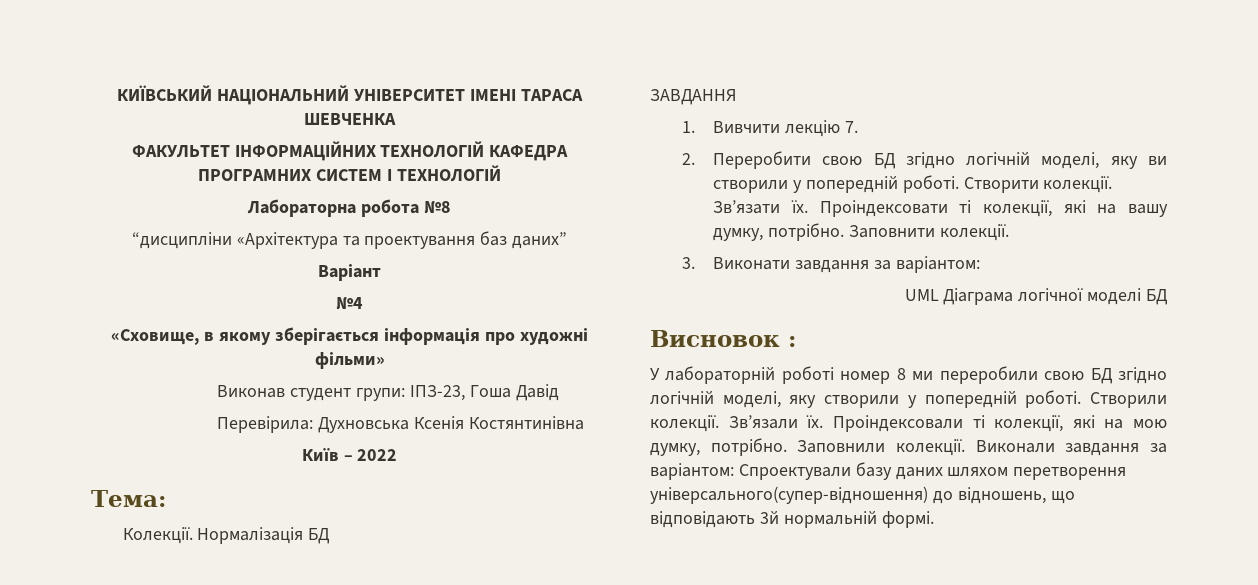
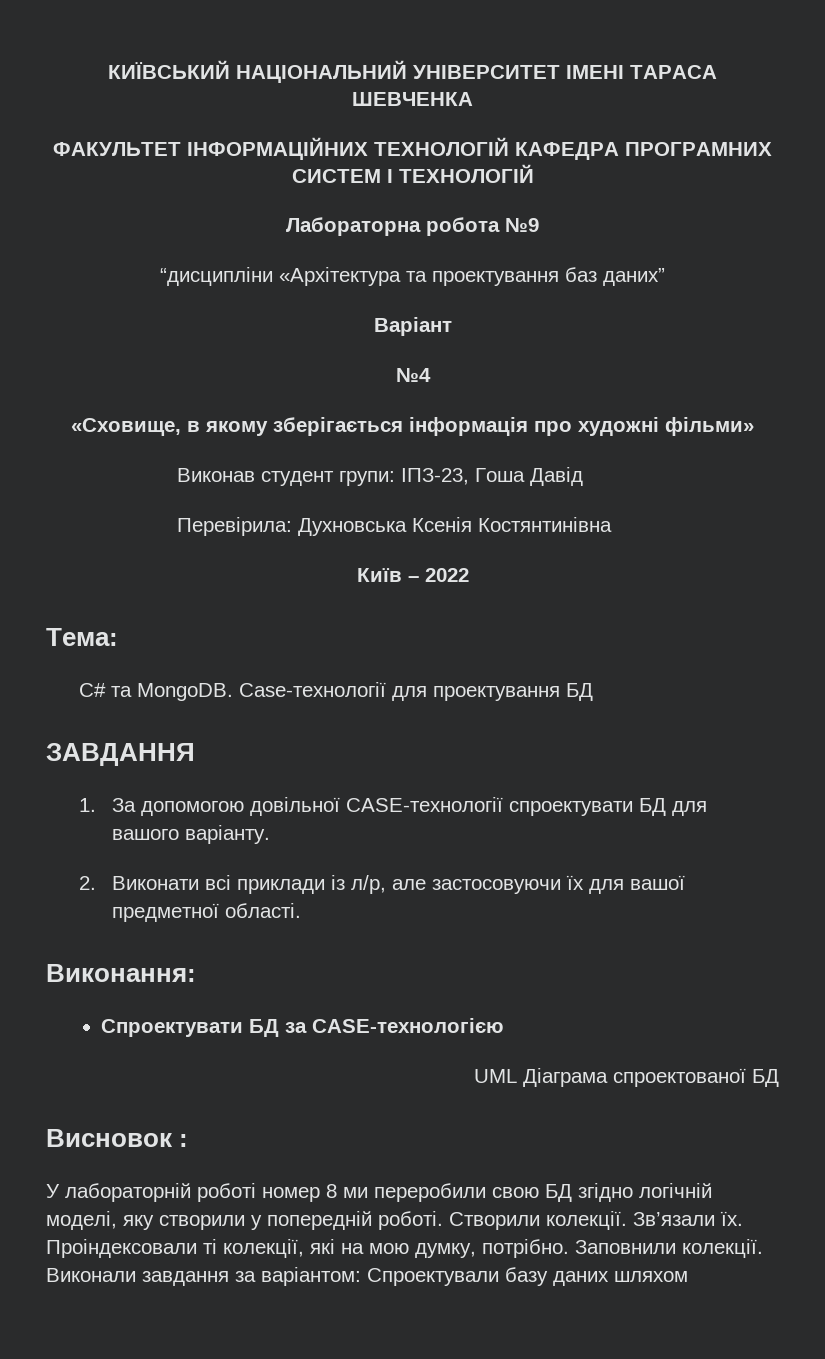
[423,201,451,214] №8 -> [505,218,539,232] №9
[122,527,331,544] [650,89,736,105] [681,120,858,137] [681,151,1167,169] [713,175,1113,193] [713,200,1168,217] [713,223,1009,241] [681,256,980,273] Колекції. Нормалізація БД // ЗАВДАННЯ // 1. Вивчити лекцію 7. // 2. Переробити свою БД згідно логічній моделі, яку ви створили у попередній роботі. Створити колекції. Зв’язати їх. Проіндексовати ті колекції, які на вашу думку, потрібно. Заповнити колекції. // 3. Виконати завдання за варіантом: -> [78,682,593,701] [46,743,195,766] [78,797,707,816] [111,825,270,844] [78,875,685,894] [111,903,301,922] [46,964,196,982] [101,1018,505,1037] C# та MongoDB. Case-технології для проектування БД // ЗАВДАННЯ // 1. За допомогою довільної CASE-технології спроектувати БД для вашого варіанту. // 2. Виконати всі приклади із л/р, але застосовуючи їх для вашої предметної області. // Виконання: // Спроектувати БД за CASE-технологією
[1018,288,1142,305] логічної моделі -> [613,1068,746,1087] спроектованої
[1013,467,1127,480] [650,486,1075,504] [650,511,934,528] перетворення універсального(супер-відношення) до відношень, що відповідають 3й нормальній формі. -> (688, 1276) none

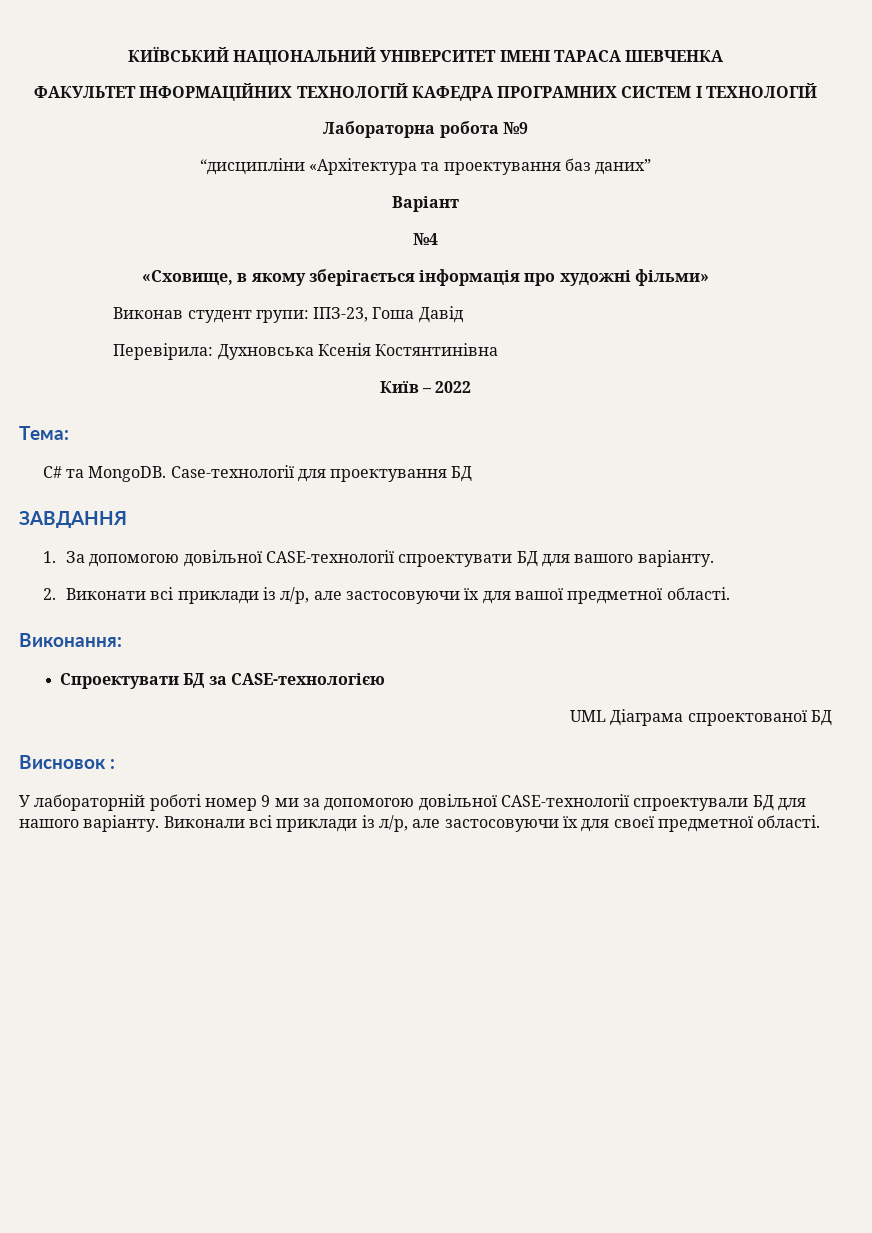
[326,1183,712,1202] [46,1211,743,1230] [46,1239,763,1258] [46,1267,688,1286] 8 ми переробили свою БД згідно логічній моделі, яку створили у попередній роботі. Створили колекції. Зв’язали їх. Проіндексовали ті колекції, які на мою думку, потрібно. Заповнили колекції. Виконали завдання за варіантом: Спроектували базу даних шляхом -> [261,794,806,811] [19,815,821,832] 9 ми за допомогою довільної CASE-технології спроектували БД для нашого варіанту. Виконали всі приклади із л/р, але застосовуючи їх для своєї предметної області.

